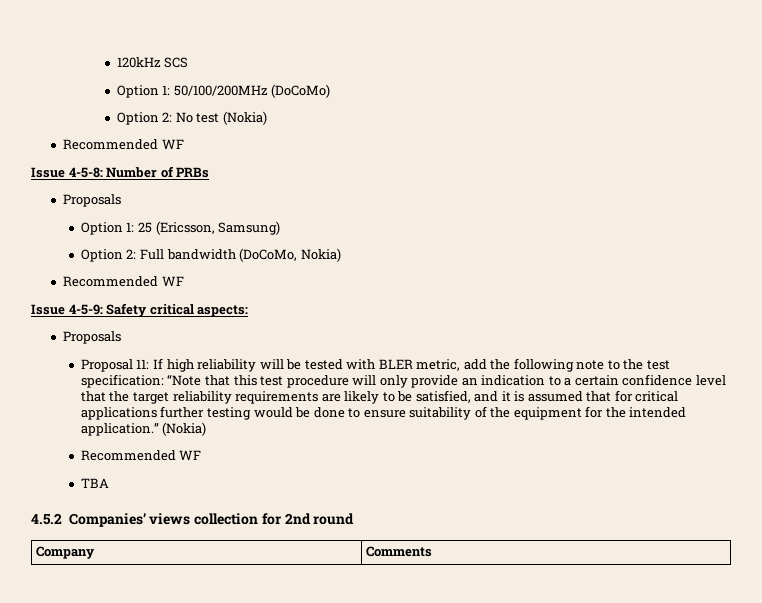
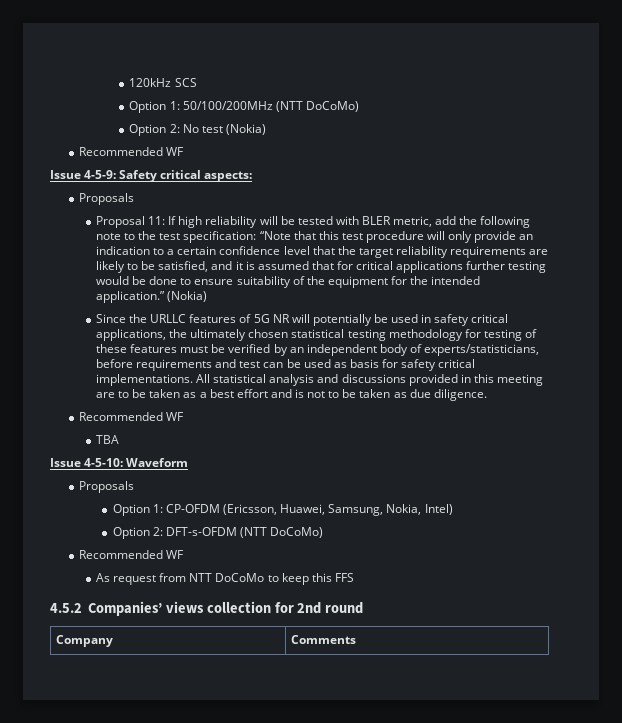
[271,84,331,98] (DoCoMo) -> [275,101,359,112] (NTT DoCoMo)
[31,166,210,178] [63,194,122,207] [80,221,281,235] [80,248,341,262] [63,276,184,287] // Issue 4-5-8: Number of PRBs // Proposals // Option 1: 25 (Ericsson, Samsung) // Option 2: Full bandwidth (DoCoMo, Nokia) // Recommended WF -> (184, 151) none
[80,450,202,461] [80,478,109,488] Recommended WF // TBA -> [96,314,509,326] [96,329,538,341] [96,344,540,356] [96,359,476,371] [96,374,544,386] [96,389,487,401] [79,412,184,421] [96,435,120,444] [50,458,189,467] [79,481,135,493] [112,504,453,516] [112,527,324,539] [79,550,184,559] [96,573,354,585] Since the URLLC features of 5G NR will potentially be used in safety critical applications, the ultimately chosen statistical testing methodology for testing of these features must be verified by an independent body of experts/statisticians, before requirements and test can be used as basis for safety critical implementations. All statistical analysis and discussions provided in this meeting are to be taken as a best effort and is not to be taken as due diligence. // Recommended WF // TBA // Issue 4-5-10: Waveform // Proposals // Option 1: CP-OFDM (Ericsson, Huawei, Samsung, Nokia, Intel) // Option 2: DFT-s-OFDM (NTT DoCoMo) // Recommended WF // As request from NTT DoCoMo to keep this FFS

